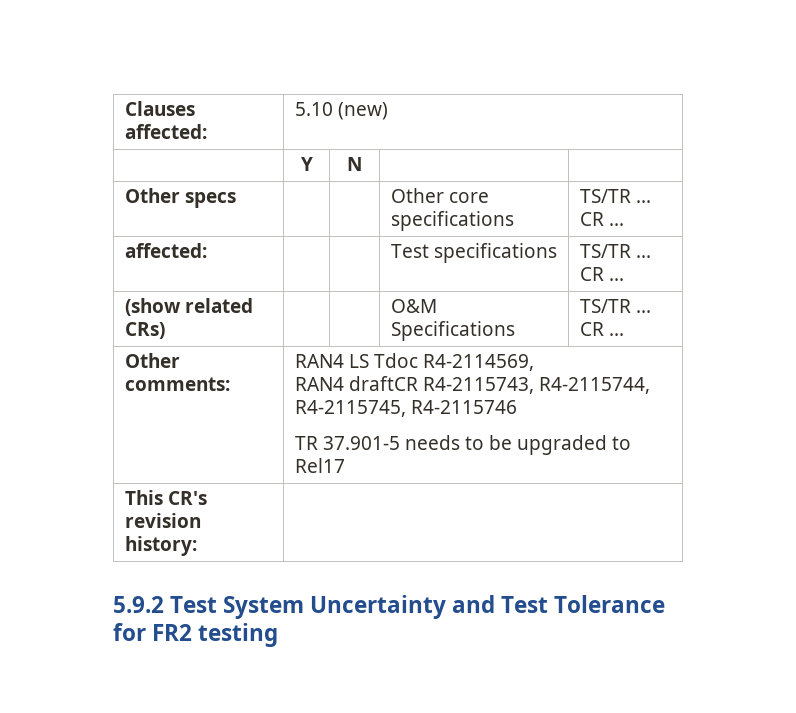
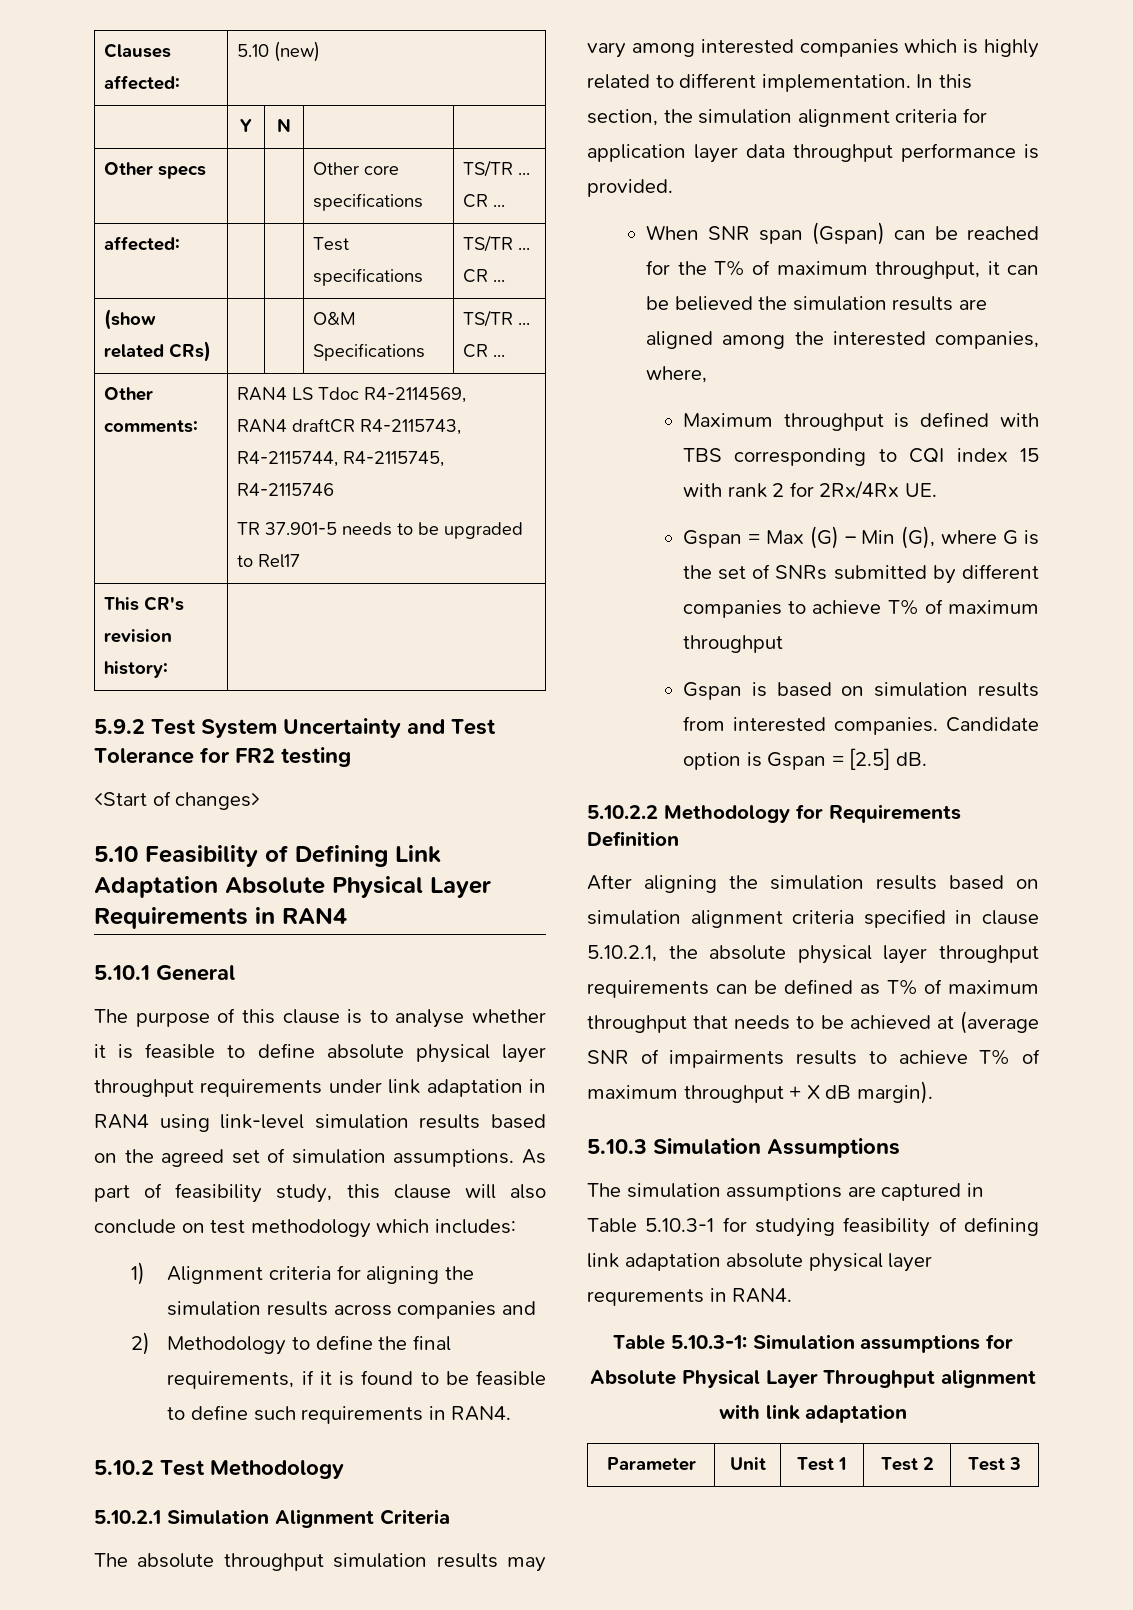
(279, 635) none -> [94,791,261,810] [94,845,441,867] [94,876,491,898] [94,907,347,929] [94,965,235,981] [94,1008,546,1028] [94,1043,546,1063] [94,1079,546,1097] [94,1114,546,1132] [94,1148,546,1167] [94,1183,546,1203] [94,1219,516,1238] [130,1262,474,1285] [167,1301,536,1319] [130,1332,451,1355] [167,1370,546,1389] [167,1405,512,1424] [94,1460,344,1479] [94,1509,450,1528] [94,1553,547,1572] [587,39,1039,58] [587,73,972,92] [587,108,987,127] [587,143,1039,163] [587,179,673,197] [646,222,1039,245] [646,260,1039,279] [646,296,987,311] [646,331,1039,349] [646,366,708,383] [682,412,1039,431] [682,448,1039,466] [682,481,937,499] [682,526,1039,549] [682,564,1039,584] [682,599,1039,618] [682,635,783,653] [682,682,1039,700] [682,716,1039,735] [682,748,927,770] [587,804,961,823] [587,831,679,847] [587,874,1039,893] [587,909,1039,928] [587,945,1039,964] [587,979,1039,998] [587,1011,1039,1034] [587,1049,1040,1068] [587,1081,933,1104] [587,1138,900,1158] [587,1183,984,1201] [587,1217,1039,1237] [587,1253,933,1272] [587,1288,793,1306] [613,1334,1013,1353] [590,1369,1036,1388] [718,1404,908,1423] [606,1457,696,1471] [729,1457,766,1470] [797,1457,847,1471] [880,1457,934,1471] [968,1457,1021,1471] // <Start of changes> // 5.10 Feasibility of Defining Link Adaptation Absolute Physical Layer Requirements in RAN4 // 5.10.1 General // The purpose of this clause is to analyse whether it is feasible to define absolute physical layer throughput requirements under link adaptation in RAN4 using link-level simulation results based on the agreed set of simulation assumptions. As part of feasibility study, this clause will also conclude on test methodology which includes: // 1) Alignment criteria for aligning the simulation results across companies and // 2) Methodology to define the final requirements, if it is found to be feasible to define such requirements in RAN4. // 5.10.2 Test Methodology // 5.10.2.1 Simulation Alignment Criteria // The absolute throughput simulation results may vary among interested companies which is highly related to different implementation. In this section, the simulation alignment criteria for application layer data throughput performance is provided. // When SNR span (Gspan) can be reached for the T% of maximum throughput, it can be believed the simulation results are aligned among the interested companies, where, // Maximum throughput is defined with TBS corresponding to CQI index 15 with rank 2 for 2Rx/4Rx UE. // Gspan = Max (G) – Min (G), where G is the set of SNRs submitted by different companies to achieve T% of maximum throughput // Gspan is based on simulation results from interested companies. Candidate option is Gspan = [2.5] dB. // 5.10.2.2 Methodology for Requirements Definition // After aligning the simulation results based on simulation alignment criteria specified in clause 5.10.2.1, the absolute physical layer throughput requirements can be defined as T% of maximum throughput that needs to be achieved at (average SNR of impairments results to achieve T% of maximum throughput + X dB margin). // 5.10.3 Simulation Assumptions // The simulation assumptions are captured in Table 5.10.3-1 for studying feasibility of defining link adaptation absolute physical layer requrements in RAN4. // Table 5.10.3-1: Simulation assumptions for Absolute Physical Layer Throughput alignment with link adaptation // Parameter | Unit | Test 1 | Test 2 | Test 3

